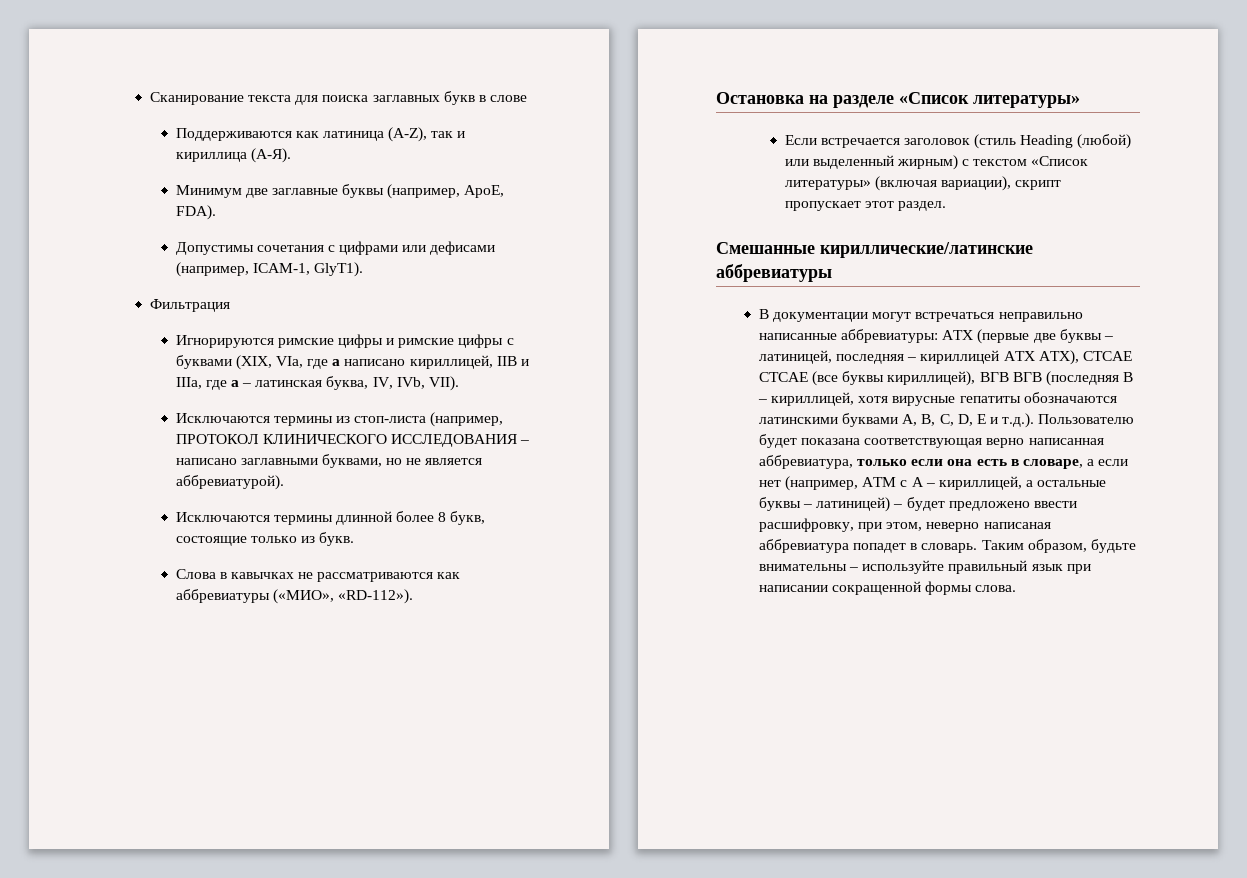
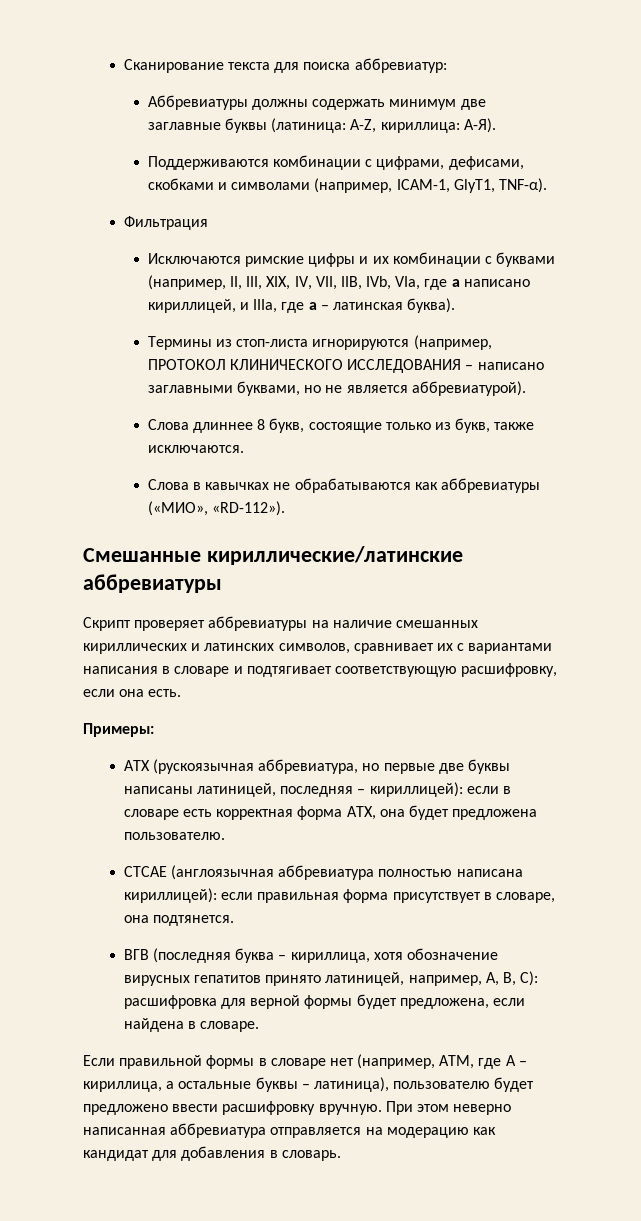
[372,91,528,105] [175,127,466,142] [175,148,291,163] [175,184,505,199] [175,205,216,220] [175,241,496,255] [175,262,363,277] заглавных букв в слове // Поддерживаются как латиница (A-Z), так и кириллица (А-Я). // Минимум две заглавные буквы (например, ApoE, FDA). // Допустимы сочетания с цифрами или дефисами (например, ICAM-1, GlyT1). -> [354,58,447,73] [147,95,486,110] [147,118,496,133] [147,155,524,170] [147,178,547,193] аббревиатур: // Аббревиатуры должны содержать минимум две заглавные буквы (латиница: A-Z, кириллица: А-Я). // Поддерживаются комбинации с цифрами, дефисами, скобками и символами (например, ICAM-1, GlyT1, TNF-α).
[175,335,274,348] Игнорируются -> [147,253,241,264] Исключаются
[398,334,514,348] [175,355,272,370] римские цифры с буквами (XIX, -> [372,252,556,267] [147,275,392,290] их комбинации с буквами (например, II, III, XIX, IV, VII, IIB, IVb,
[496,356,517,366] IIB -> (236, 306) none
[326,376,460,391] [175,413,333,426] буква, IV, IVb, VII). // Исключаются термины -> [407,298,456,313] [147,336,212,350] буква). // Термины
(427, 419) none -> [312,339,410,350] игнорируются
[175,511,435,525] Исключаются термины длинной более -> [147,419,254,433] Слова длиннее
[319,532,355,546] букв. -> [455,418,535,433] [147,445,244,453] букв, также исключаются.
[317,572,434,582] рассматриваются -> [294,478,411,493] обрабатываются
[716,92,1080,108] [784,134,1132,149] [784,155,1089,170] [784,176,1062,191] [784,201,946,211] [716,242,1033,258] [716,264,832,282] [758,309,1083,322] [758,329,1030,344] Остановка на разделе «Список литературы» // Если встречается заголовок (стиль Heading (любой) или выделенный жирным) с текстом «Список литературы» (включая вариации), скрипт пропускает этот раздел. // Смешанные кириллические/латинские аббревиатуры // В документации могут встречаться неправильно написанные аббревиатуры: ATХ (первые -> [83,546,463,565] [83,574,222,593] [83,616,478,631] [83,643,553,654] [83,663,558,677] [83,689,182,697] [83,723,154,737] [123,759,435,774] Смешанные кириллические/латинские аббревиатуры // Скрипт проверяет аббревиатуры на наличие смешанных кириллических и латинских символов, сравнивает их с вариантами написания в словаре и подтягивает соответствующую расшифровку, если она есть. // Примеры: // ATХ (рускоязычная аббревиатура, но первые
[1103,336,1113,340] – -> [123,786,193,794] написаны
[920,350,1132,365] [758,371,1134,386] [757,392,1117,406] [758,413,1135,428] [758,434,1104,448] [758,455,1129,469] [758,476,908,491] кириллицей ATХ АТХ), СТСАЕ СТСАЕ (все буквы кириллицей), ВГВ ВГВ (последняя В – кириллицей, хотя вирусные гепатиты обозначаются латинскими буквами A, B, C, D, E и т.д.). Пользователю будет показана соответствующая верно написанная аббревиатура, только если она есть в словаре, а если нет (например, АTM c -> [369,782,512,797] [123,805,538,820] [123,832,225,840] [123,865,523,880] [123,888,556,903] [123,915,235,926] [123,948,499,963] [123,971,539,986] [123,994,526,1009] [123,1018,260,1032] [83,1054,502,1069] кириллицей): если в словаре есть корректная форма АТХ, она будет предложена пользователю. // СТСАЕ (англоязычная аббревиатура полностью написана кириллицей): если правильная форма присутствует в словаре, она подтянется. // ВГВ (последняя буква – кириллица, хотя обозначение вирусных гепатитов принято латиницей, например, A, B, C): расшифровка для верной формы будет предложена, если найдена в словаре. // Если правильной формы в словаре нет (например, АTM, где
[938,476,1022,490] кириллицей, -> [83,1081,162,1092] кириллица,
[816,497,903,512] латиницей) – -> [313,1077,491,1092] латиница), пользователю
[758,518,1051,532] [758,539,1136,553] [758,560,1091,574] [758,581,1017,595] расшифровку, при этом, неверно написаная аббревиатура попадет в словарь. Таким образом, будьте внимательны – используйте правильный язык при написании сокращенной формы слова. -> [222,1101,512,1115] [83,1123,496,1138] [83,1146,341,1161] расшифровку вручную. При этом неверно написанная аббревиатура отправляется на модерацию как кандидат для добавления в словарь.

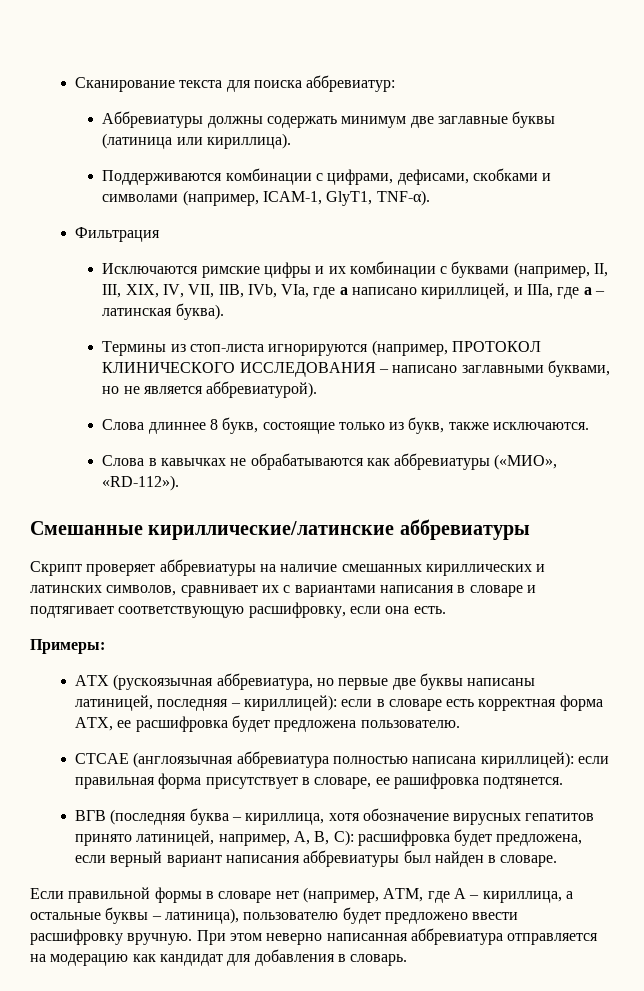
[271,118,496,133] (латиница: A-Z, кириллица: А-Я). -> [102,133,291,149] (латиница или кириллица).
[379,809,405,817] она -> [117,716,228,732] ее расшифровка
[123,915,149,923] она -> [375,773,479,789] ее рашифровка
[221,994,526,1009] [123,1018,184,1032] для верной формы будет предложена, если найдена -> [454,829,583,846] [74,850,484,867] будет предложена, если верный вариант написания аббревиатуры был найден

